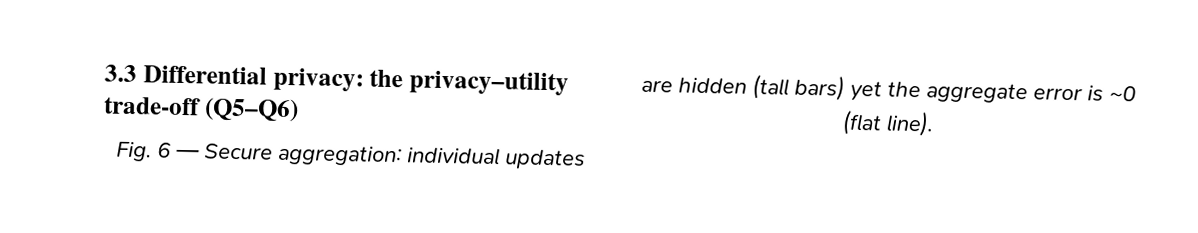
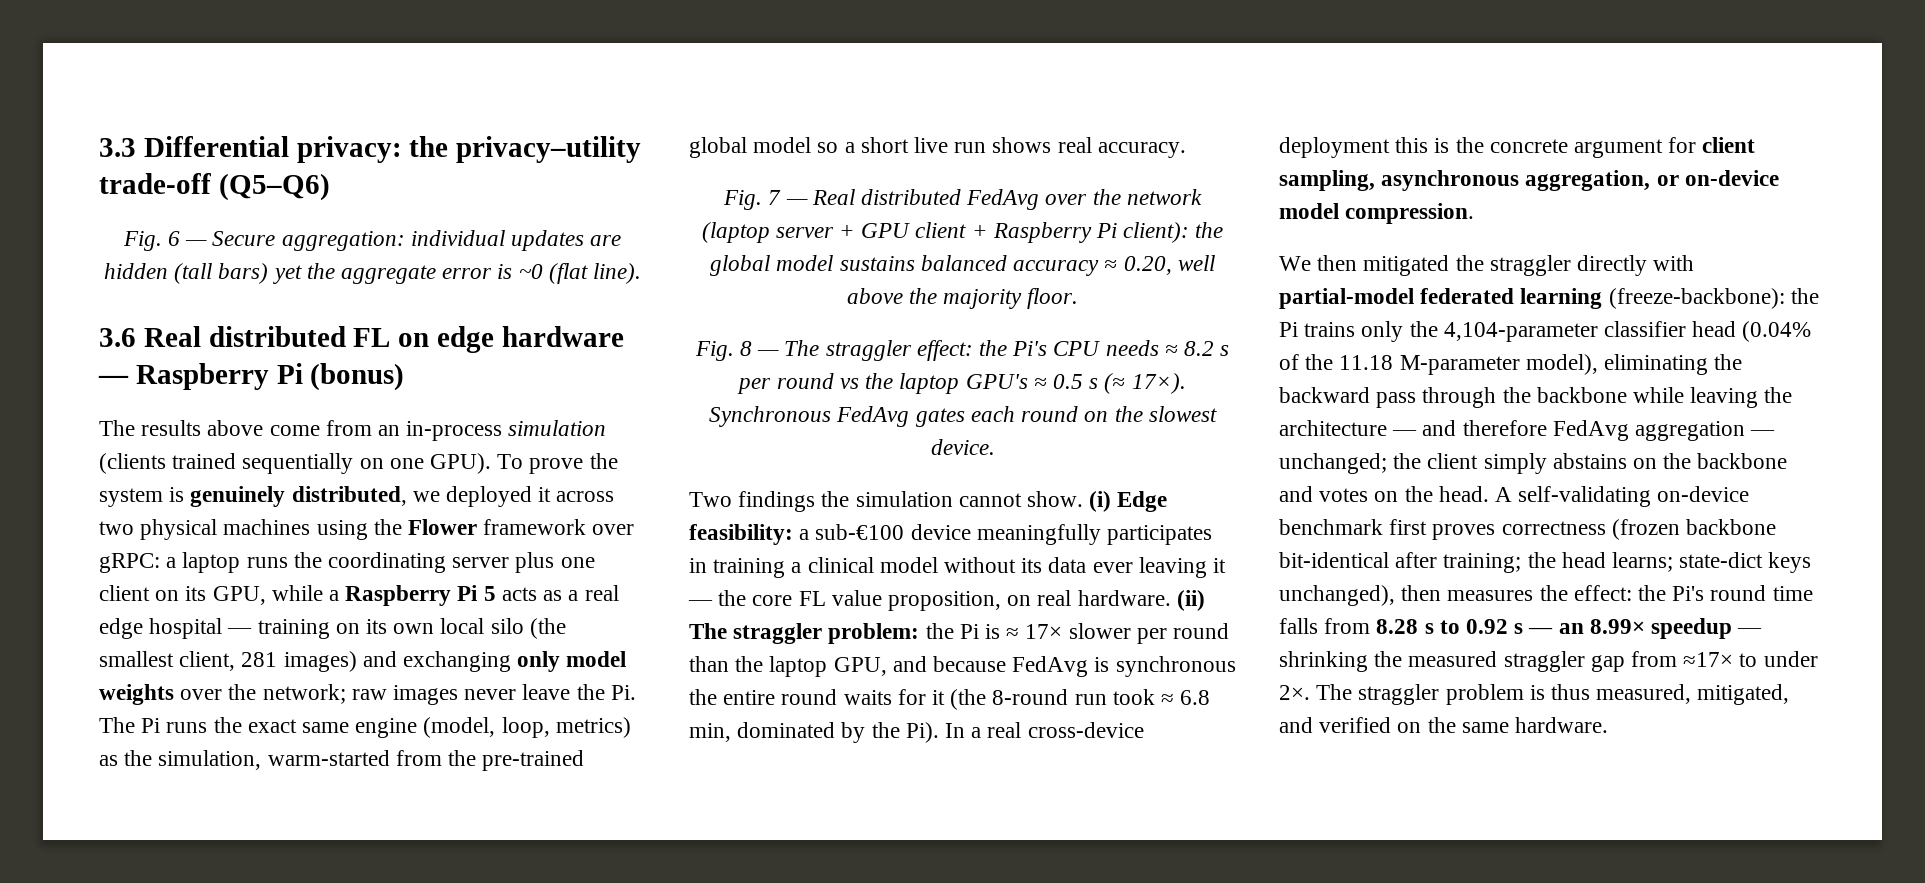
(934, 123) none -> [99,326,624,353] [98,363,405,391] [99,420,607,441] [99,453,618,474] [99,486,615,507] [99,519,635,540] [99,552,595,573] [99,585,619,606] [99,618,566,639] [99,651,627,672] [99,684,636,705] [99,717,631,738] [99,750,585,771] [689,137,1186,158] [723,189,1202,210] [701,222,1224,243] [710,255,1215,276] [846,288,1079,309] [694,340,1230,361] [737,373,1186,394] [709,406,1217,427] [930,439,995,455] [689,491,1168,512] [689,524,1213,545] [689,557,1227,578] [688,590,1205,611] [689,623,1230,644] [689,656,1236,677] [689,689,1211,710] [689,722,1144,743] [1279,137,1756,158] [1279,170,1779,191] [1279,203,1475,224] [1279,255,1695,276] [1279,288,1819,309] [1279,321,1812,342] [1279,354,1743,375] [1279,387,1793,408] [1279,420,1776,441] [1279,453,1788,474] [1279,486,1750,507] [1279,519,1777,540] [1279,552,1812,573] [1279,585,1813,606] [1279,618,1763,639] [1279,651,1818,672] [1279,684,1790,705] [1279,717,1609,733] // 3.6 Real distributed FL on edge hardware — Raspberry Pi (bonus) // The results above come from an in-process simulation (clients trained sequentially on one GPU). To prove the system is genuinely distributed, we deployed it across two physical machines using the Flower framework over gRPC: a laptop runs the coordinating server plus one client on its GPU, while a Raspberry Pi 5 acts as a real edge hospital — training on its own local silo (the smallest client, 281 images) and exchanging only model weights over the network; raw images never leave the Pi. The Pi runs the exact same engine (model, loop, metrics) as the simulation, warm-started from the pre-trained global model so a short live run shows real accuracy. // Fig. 7 — Real distributed FedAvg over the network (laptop server + GPU client + Raspberry Pi client): the global model sustains balanced accuracy ≈ 0.20, well above the majority floor. // Fig. 8 — The straggler effect: the Pi's CPU needs ≈ 8.2 s per round vs the laptop GPU's ≈ 0.5 s (≈ 17×). Synchronous FedAvg gates each round on the slowest device. // Two findings the simulation cannot show. (i) Edge feasibility: a sub-€100 device meaningfully participates in training a clinical model without its data ever leaving it — the core FL value proposition, on real hardware. (ii) The straggler problem: the Pi is ≈ 17× slower per round than the laptop GPU, and because FedAvg is synchronous the entire round waits for it (the 8-round run took ≈ 6.8 min, dominated by the Pi). In a real cross-device deployment this is the concrete argument for client sampling, asynchronous aggregation, or on-device model compression. // We then mitigated the straggler directly with partial-model federated learning (freeze-backbone): the Pi trains only the 4,104-parameter classifier head (0.04% of the 11.18 M-parameter model), eliminating the backward pass through the backbone while leaving the architecture — and therefore FedAvg aggregation — unchanged; the client simply abstains on the backbone and votes on the head. A self-validating on-device benchmark first proves correctness (frozen backbone bit-identical after training; the head learns; state-dict keys unchanged), then measures the effect: the Pi's round time falls from 8.28 s to 0.92 s — an 8.99× speedup — shrinking the measured straggler gap from ≈17× to under 2×. The straggler problem is thus measured, mitigated, and verified on the same hardware.

